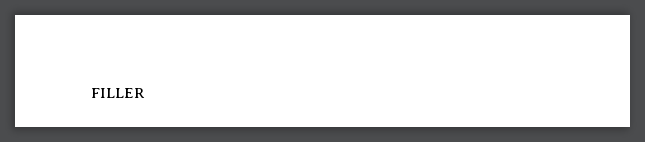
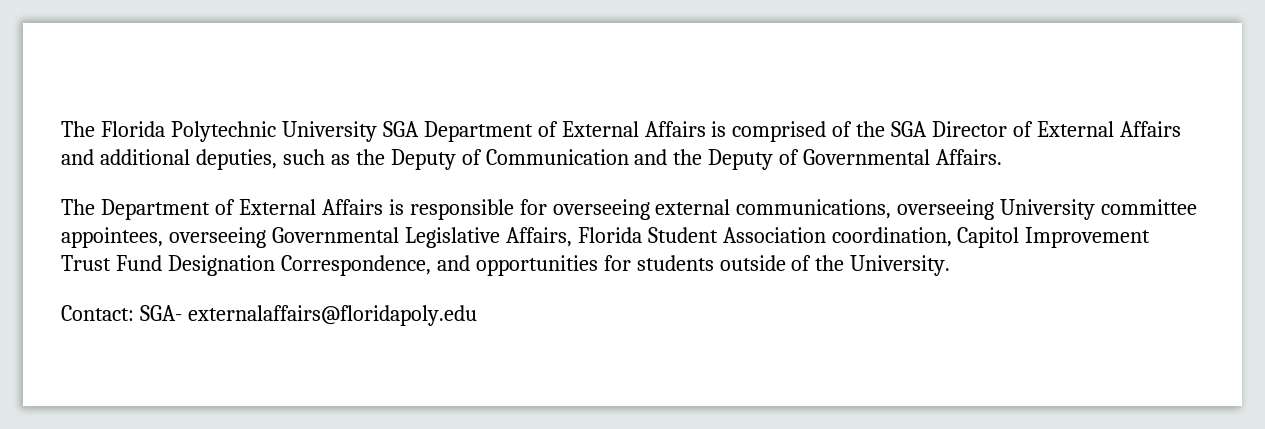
[91,88,145,98] FILLER -> [61,121,1181,142] [61,149,1003,170] [61,199,1198,220] [61,227,1151,248] [61,255,951,276] [61,305,477,326] The Florida Polytechnic University SGA Department of External Affairs is comprised of the SGA Director of External Affairs and additional deputies, such as the Deputy of Communication and the Deputy of Governmental Affairs. // The Department of External Affairs is responsible for overseeing external communications, overseeing University committee appointees, overseeing Governmental Legislative Affairs, Florida Student Association coordination, Capitol Improvement Trust Fund Designation Correspondence, and opportunities for students outside of the University. // Contact: SGA- externalaffairs@floridapoly.edu

